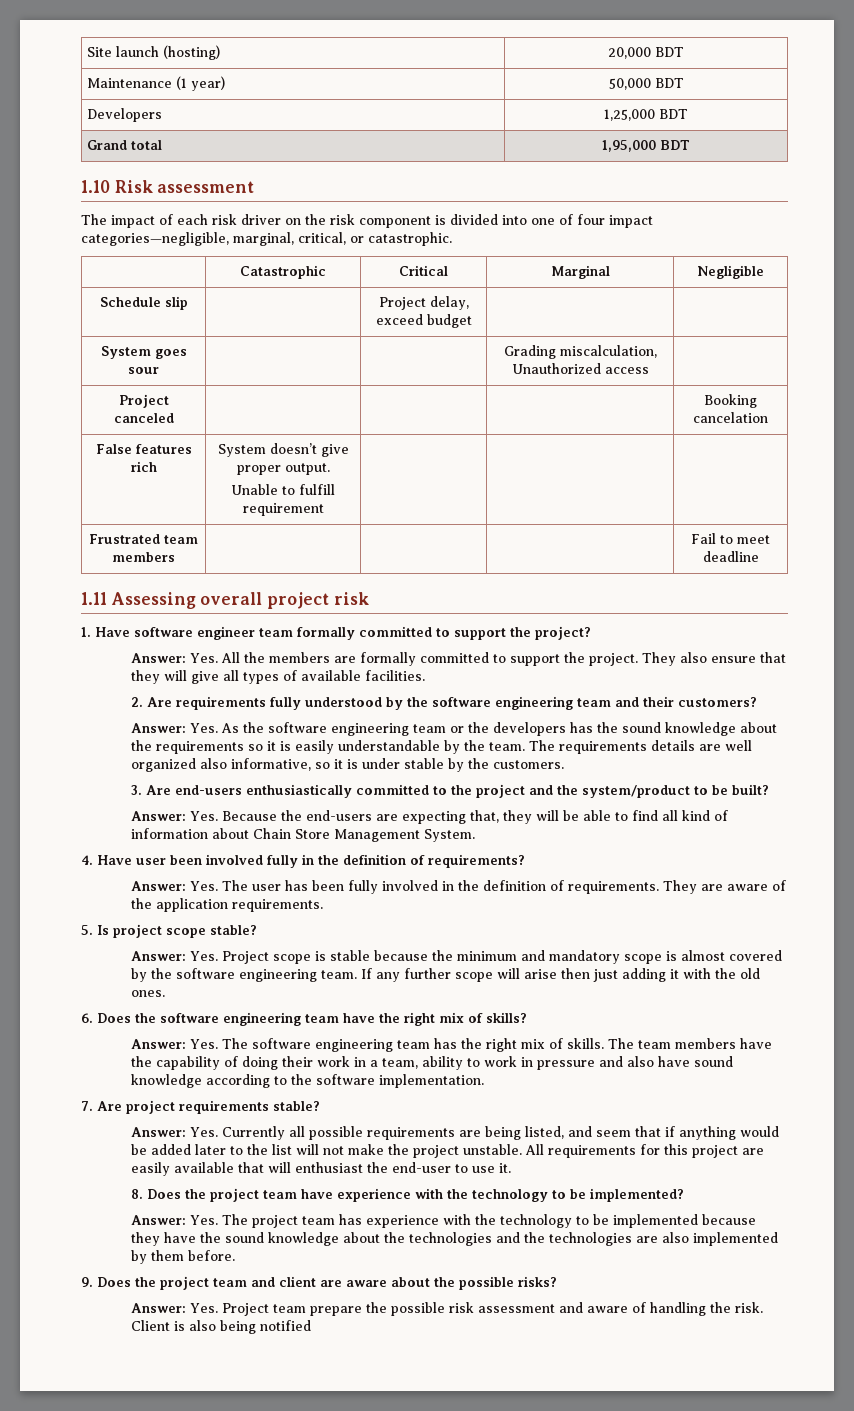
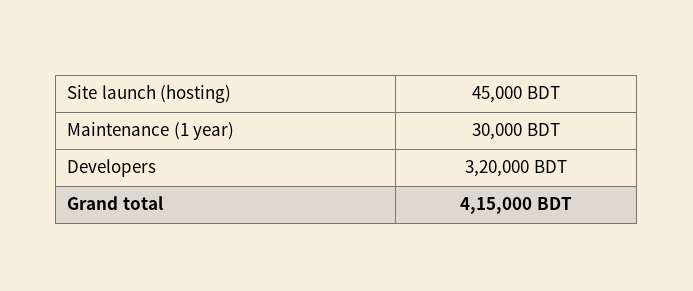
[608,47,651,59] 20,000 -> [472,86,523,103] 45,000
[608,78,651,90] 50,000 -> [472,123,523,140] 30,000
[604,109,655,121] 1,25,000 -> [465,160,530,177] 3,20,000
[602,140,690,152] [81,180,255,193] [81,214,653,228] [81,232,452,246] [239,265,326,279] [399,265,448,276] [550,265,610,279] [697,265,764,279] [99,296,188,310] [378,296,469,310] [375,314,472,328] [100,346,187,359] [128,367,159,374] [503,345,657,359] [511,363,649,374] [118,394,169,408] [113,413,174,423] [704,394,757,408] [693,412,768,423] [95,444,192,454] [130,461,157,472] [217,443,349,457] [236,463,330,475] [230,484,335,495] [242,503,324,516] [89,534,198,544] [112,552,175,562] [691,533,770,544] [702,551,759,562] [81,592,369,609] [81,626,591,640] [130,652,786,666] [130,670,425,684] [130,696,757,710] [130,722,777,736] [130,740,752,754] [130,758,564,772] [130,784,769,798] [130,810,728,824] [130,828,475,842] [81,854,525,868] [130,880,786,894] [130,898,323,912] [81,924,257,938] [130,950,782,964] [130,968,760,982] [130,990,165,997] [81,1012,527,1026] [130,1038,772,1052] [130,1056,733,1070] [130,1074,484,1088] [81,1100,320,1114] [130,1126,779,1140] [130,1144,764,1158] [130,1162,511,1176] [130,1188,684,1202] [130,1214,756,1228] [130,1232,778,1246] [130,1250,235,1264] [81,1276,557,1290] [130,1302,763,1316] [130,1320,311,1334] 1,95,000 BDT // 1.10 Risk assessment // The impact of each risk driver on the risk component is divided into one of four impact categories—negligible, marginal, critical, or catastrophic. // | Catastrophic | Critical | Marginal | Negligible // Schedule slip | | Project delay, exceed budget | | // System goes sour | | | Grading miscalculation, Unauthorized access | // Project canceled | | | | Booking cancelation // False features rich | System doesn’t give proper output. // Unable to fulfill requirement | | | // Frustrated team members | | | | Fail to meet deadline // 1.11 Assessing overall project risk // 1. Have software engineer team formally committed to support the project? // Answer: Yes. All the members are formally committed to support the project. They also ensure that they will give all types of available facilities. // 2. Are requirements fully understood by the software engineering team and their customers? // Answer: Yes. As the software engineering team or the developers has the sound knowledge about the requirements so it is easily understandable by the team. The requirements details are well organized also informative, so it is under stable by the customers. // 3. Are end-users enthusiastically committed to the project and the system/product to be built? // Answer: Yes. Because the end-users are expecting that, they will be able to find all kind of information about Chain Store Management System. // 4. Have user been involved fully in the definition of requirements? // Answer: Yes. The user has been fully involved in the definition of requirements. They are aware of the application requirements. // 5. Is project scope stable? // Answer: Yes. Project scope is stable because the minimum and mandatory scope is almost covered by the software engineering team. If any further scope will arise then just adding it with the old ones. // 6. Does the software engineering team have the right mix of skills? // Answer: Yes. The software engineering team has the right mix of skills. The team members have the capability of doing their work in a team, ability to work in pressure and also have sound knowledge according to the software implementation. // 7. Are project requirements stable? // Answer: Yes. Currently all possible requirements are being listed, and seem that if anything would be added later to the list will not make the project unstable. All requirements for this project are easily available that will enthusiast the end-user to use it. // 8. Does the project team have experience with the technology to be implemented? // Answer: Yes. The project team has experience with the technology to be implemented because they have the sound knowledge about the technologies and the technologies are also implemented by them before. // 9. Does the project team and client are aware about the possible risks? // Answer: Yes. Project team prepare the possible risk assessment and aware of handling the risk. Client is also being notified -> [460,197,572,214] 4,15,000 BDT

